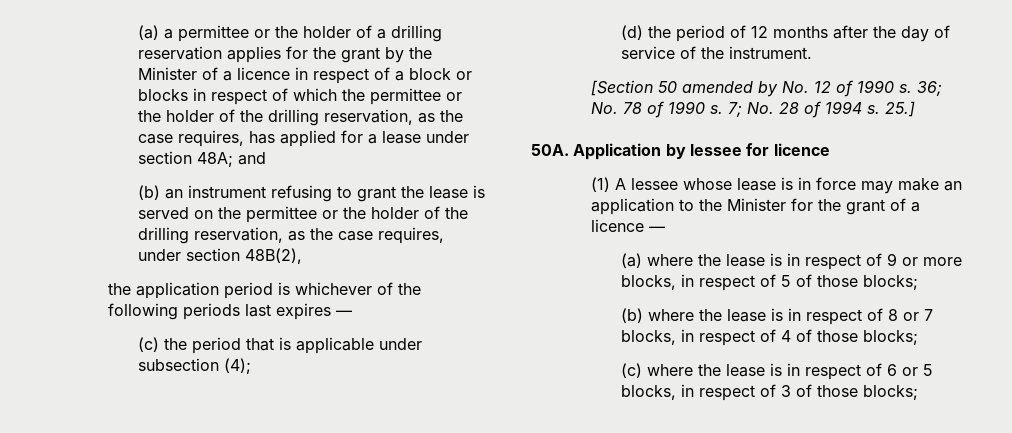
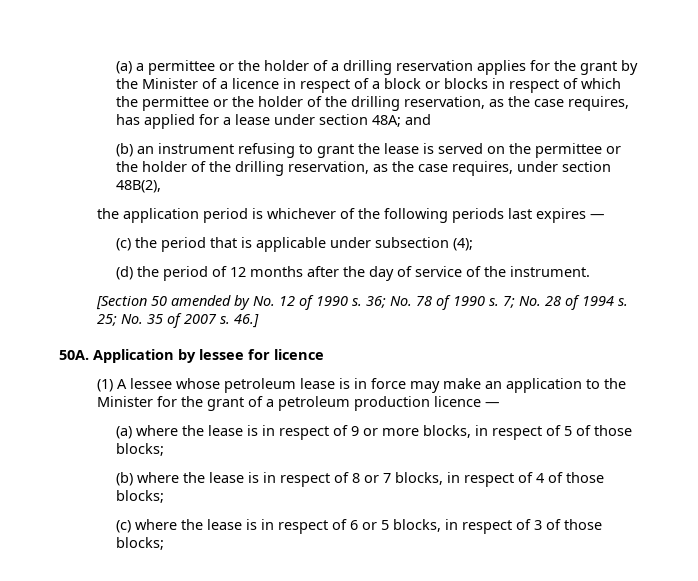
[884,101,915,117] 25.] -> [97,313,260,328] 25; No. 35 of 2007 s. 46.]
(732, 184) none -> [224,378,297,393] petroleum
(920, 207) none -> [278,396,431,411] petroleum production

